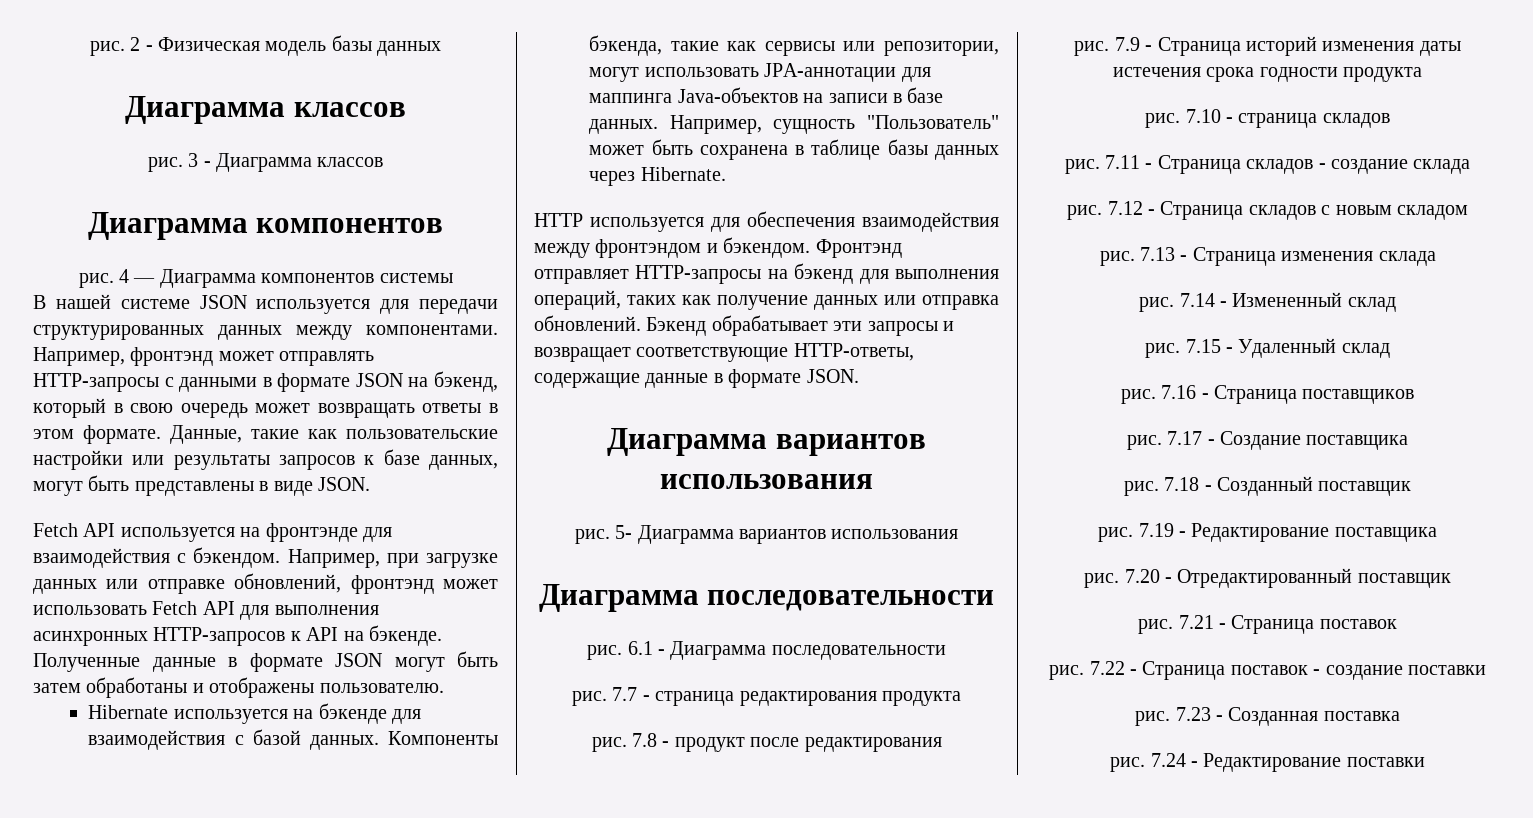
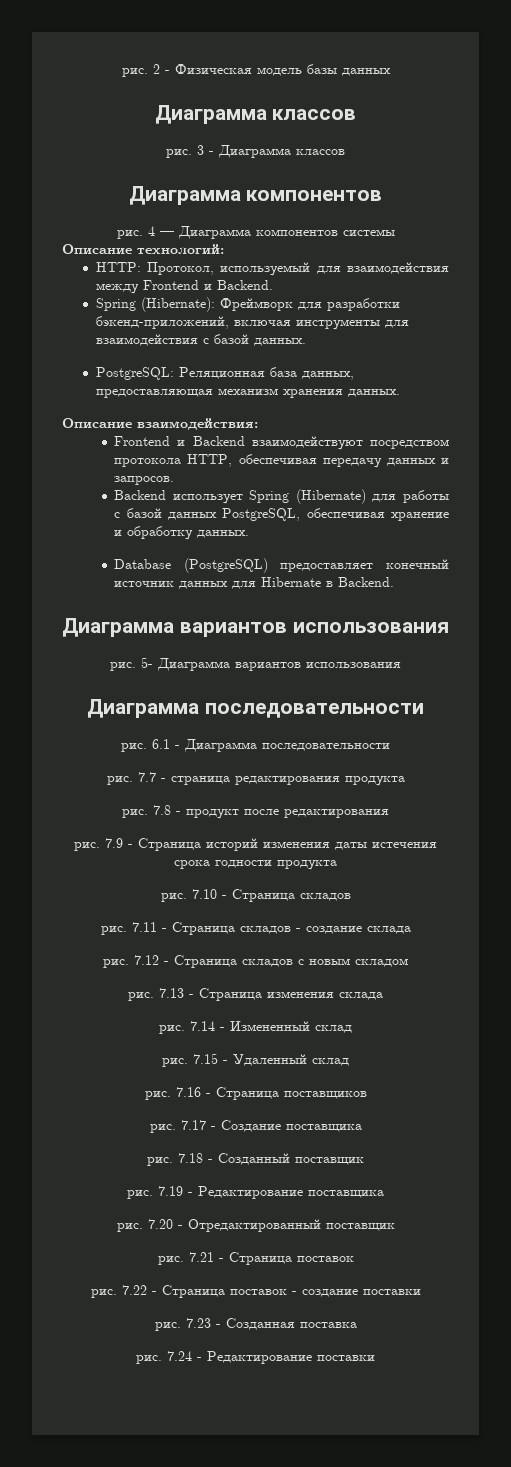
[33,294,498,314] [33,325,498,340] [33,347,375,366] [33,371,498,392] [33,398,498,418] [33,425,498,444] [33,449,498,470] [33,475,370,496] [33,523,392,542] [33,547,498,568] [33,573,498,594] [33,601,379,620] [33,625,442,646] [33,651,498,672] [33,677,444,698] [88,703,387,724] В нашей системе JSON используется для передачи структурированных данных между компонентами. Например, фронтэнд может отправлять HTTP-запросы с данными в формате JSON на бэкенд, который в свою очередь может возвращать ответы в этом формате. Данные, такие как пользовательские настройки или результаты запросов к базе данных, могут быть представлены в виде JSON. // Fetch API используется на фронтэнде для взаимодействия с бэкендом. Например, при загрузке данных или отправке обновлений, фронтэнд может использовать Fetch API для выполнения асинхронных HTTP-запросов к API на бэкенде. Полученные данные в формате JSON могут быть затем обработаны и отображены пользователю. // Hibernate используется на бэкенде -> [62,244,224,254] [95,262,450,276] [95,280,273,294] [95,297,400,312] [95,316,380,330] Описание технологий: // HTTP: Протокол, используемый для взаимодействия между Frontend и Backend. // Spring (Hibernate): Фреймворк для разработки бэкенд-приложений, включая инструменты
[388,731,498,745] [589,35,1000,56] [589,63,931,82] [589,87,944,103] [589,115,999,134] [589,139,999,160] [589,167,726,186] [534,211,999,232] [534,237,902,258] [534,263,999,284] [534,290,999,310] [534,315,954,336] [534,343,914,362] [534,369,859,388] Компоненты бэкенда, такие как сервисы или репозитории, могут использовать JPA-аннотации для маппинга Java-объектов на записи в базе данных. Например, сущность "Пользователь" может быть сохранена в таблице базы данных через Hibernate. // HTTP используется для обеспечения взаимодействия между фронтэндом и бэкендом. Фронтэнд отправляет HTTP-запросы на бэкенд для выполнения операций, таких как получение данных или отправка обновлений. Бэкенд обрабатывает эти запросы и возвращает соответствующие HTTP-ответы, содержащие данные в формате JSON. -> [95,367,354,380] [95,388,400,398] [62,418,258,430] [114,436,449,450] [114,454,450,468] [114,476,175,485] [114,489,449,504] [114,508,449,521] [114,526,250,540] [114,558,449,573] [114,577,395,589] // PostgreSQL: Реляционная база данных, предоставляющая механизм хранения данных. // Описание взаимодействия: // Frontend и Backend взаимодействуют посредством протокола HTTP, обеспечивая передачу данных и запросов. // Backend использует Spring (Hibernate) для работы с базой данных PostgreSQL, обеспечивая хранение и обработку данных. // Database (PostgreSQL) предоставляет конечный источник данных для Hibernate в Backend.
[1238,113,1318,128] страница -> [231,889,295,902] Cтраница

